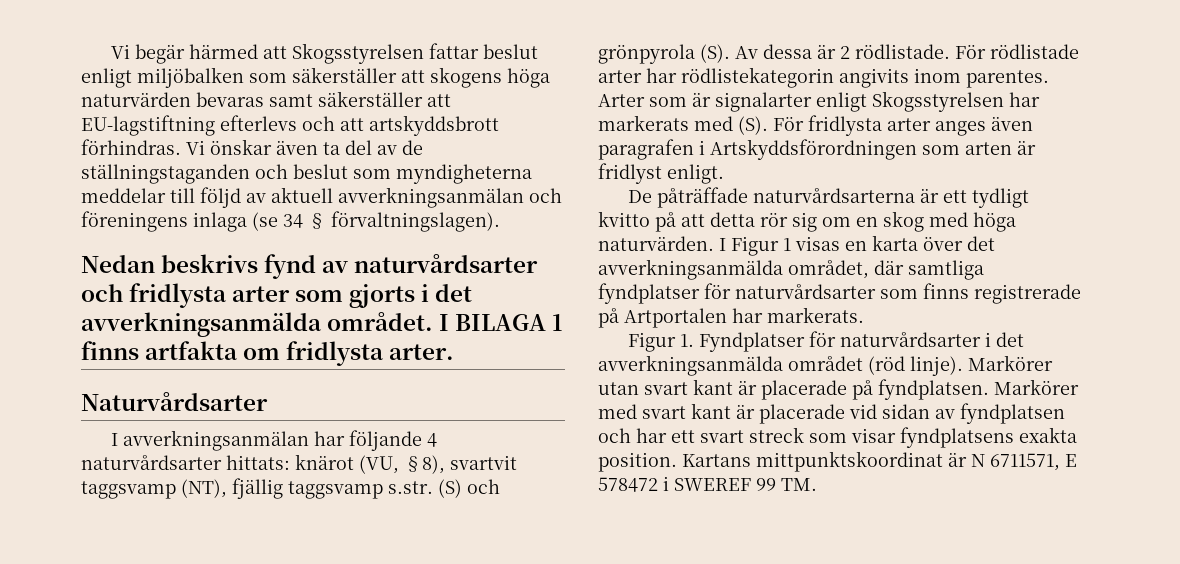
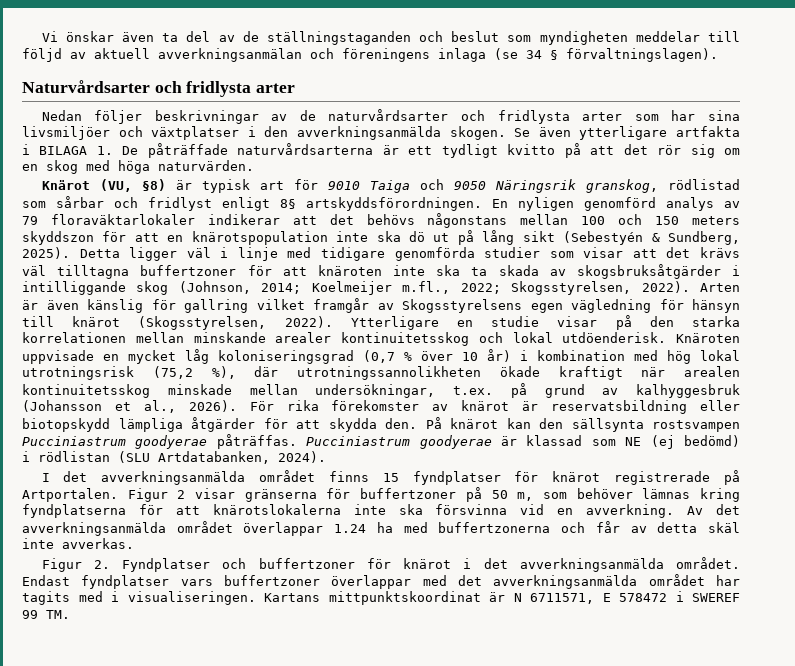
[111,43,539,64] [81,67,550,88] [81,91,451,107] [81,115,499,136] [81,139,205,155] Vi begär härmed att Skogsstyrelsen fattar beslut enligt miljöbalken som säkerställer att skogens höga naturvärden bevaras samt säkerställer att EU-lagstiftning efterlevs och att artskyddsbrott förhindras. Vi -> [41,31,58,42] Vi
[396,164,532,184] myndigheterna -> [539,31,628,45] myndigheten
[81,254,349,279] Nedan beskrivs fynd av -> [22,80,296,97] [41,110,316,124] Naturvårdsarter och fridlysta arter // Nedan följer beskrivningar av de
[349,284,473,308] [81,312,563,337] [81,341,455,366] [81,392,268,411] [111,430,438,451] [81,454,517,474] [81,478,500,499] [598,44,1079,64] [598,67,1049,88] [598,91,1040,112] [598,115,1033,136] [598,139,1036,160] [598,163,724,184] gjorts i det avverkningsanmälda området. I BILAGA 1 finns artfakta om fridlysta arter. // Naturvårdsarter // I avverkningsanmälan har följande 4 naturvårdsarter hittats: knärot (VU, §8), svartvit taggsvamp (NT), fjällig taggsvamp s.str. (S) och grönpyrola (S). Av dessa är 2 rödlistade. För rödlistade arter har rödlistekategorin angivits inom parentes. Arter som är signalarter enligt Skogsstyrelsen har markerats med (S). För fridlysta arter anges även paragrafen i Artskyddsförordningen som arten är fridlyst enligt. // -> [671,110,740,121] [22,126,741,140] [22,144,113,155] har sina livsmiljöer och växtplatser i den avverkningsanmälda skogen. Se även ytterligare artfakta i BILAGA 1.
[710,212,755,227] detta -> [623,144,648,155] det
[719,235,995,256] [598,259,984,280] [598,283,1081,304] [598,307,864,328] [628,331,1025,352] [598,355,1053,376] [598,379,1079,400] [598,403,1065,424] [598,427,1077,448] [598,452,677,472] I Figur 1 visas en karta över det avverkningsanmälda området, där samtliga fyndplatser för naturvårdsarter som finns registrerade på Artportalen har markerats. // Figur 1. Fyndplatser för naturvårdsarter i det avverkningsanmälda området (röd linje). Markörer utan svart kant är placerade på fyndplatsen. Markörer med svart kant är placerade vid sidan av fyndplatsen och har ett svart streck som visar fyndplatsens exakta position. -> [41,179,740,193] [22,196,740,211] [22,213,740,228] [22,230,741,245] [22,247,740,261] [22,264,740,279] [22,281,741,295] [22,298,740,313] [22,315,741,330] [22,332,740,346] [22,349,740,364] [22,366,740,380] [22,383,740,398] [22,400,740,414] [22,417,740,432] [22,434,740,449] [22,451,326,464] [41,470,740,485] [22,487,740,502] [22,504,740,518] [22,521,741,536] [22,538,134,549] [41,557,740,572] [22,574,740,589] [22,591,256,605] // Knärot (VU, §8) är typisk art för 9010 Taiga och 9050 Näringsrik granskog, rödlistad som sårbar och fridlyst enligt 8§ artskyddsförordningen. En nyligen genomförd analys av 79 floraväktarlokaler indikerar att det behövs någonstans mellan 100 och 150 meters skyddszon för att en knärotspopulation inte ska dö ut på lång sikt (Sebestyén & Sundberg, 2025). Detta ligger väl i linje med tidigare genomförda studier som visar att det krävs väl tilltagna buffertzoner för att knäroten inte ska ta skada av skogsbruksåtgärder i intilliggande skog (Johnson, 2014; Koelmeijer m.fl., 2022; Skogsstyrelsen, 2022). Arten är även känslig för gallring vilket framgår av Skogsstyrelsens egen vägledning för hänsyn till knärot (Skogsstyrelsen, 2022). Ytterligare en studie visar på den starka korrelationen mellan minskande arealer kontinuitetsskog och lokal utdöenderisk. Knäroten uppvisade en mycket låg koloniseringsgrad (0,7 % över 10 år) i kombination med hög lokal utrotningsrisk (75,2 %), där utrotningssannolikheten ökade kraftigt när arealen kontinuitetsskog minskade mellan undersökningar, t.ex. på grund av kalhyggesbruk (Johansson et al., 2026). För rika förekomster av knärot är reservatsbildning eller biotopskydd lämpliga åtgärder för att skydda den. På knärot kan den sällsynta rostsvampen Pucciniastrum goodyerae påträffas. Pucciniastrum goodyerae är klassad som NE (ej bedömd) i rödlistan (SLU Artdatabanken, 2024). // I det avverkningsanmälda området finns 15 fyndplatser för knärot registrerade på Artportalen. Figur 2 visar gränserna för buffertzoner på 50 m, som behöver lämnas kring fyndplatserna för att knärotslokalerna inte ska försvinna vid en avverkning. Av det avverkningsanmälda området överlappar 1.24 ha med buffertzonerna och får av detta skäl inte avverkas. // Figur 2. Fyndplatser och buffertzoner för knärot i det avverkningsanmälda området. Endast fyndplatser vars buffertzoner överlappar med det avverkningsanmälda området har tagits med i visualiseringen.

